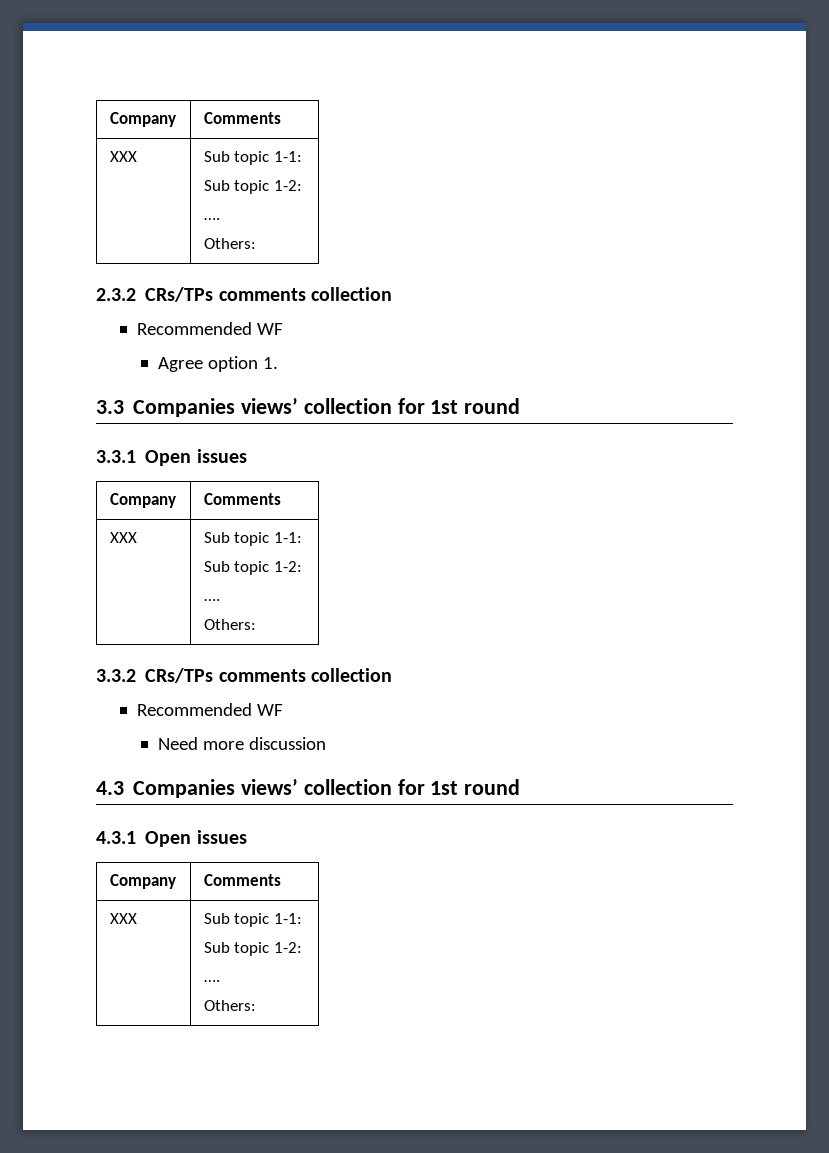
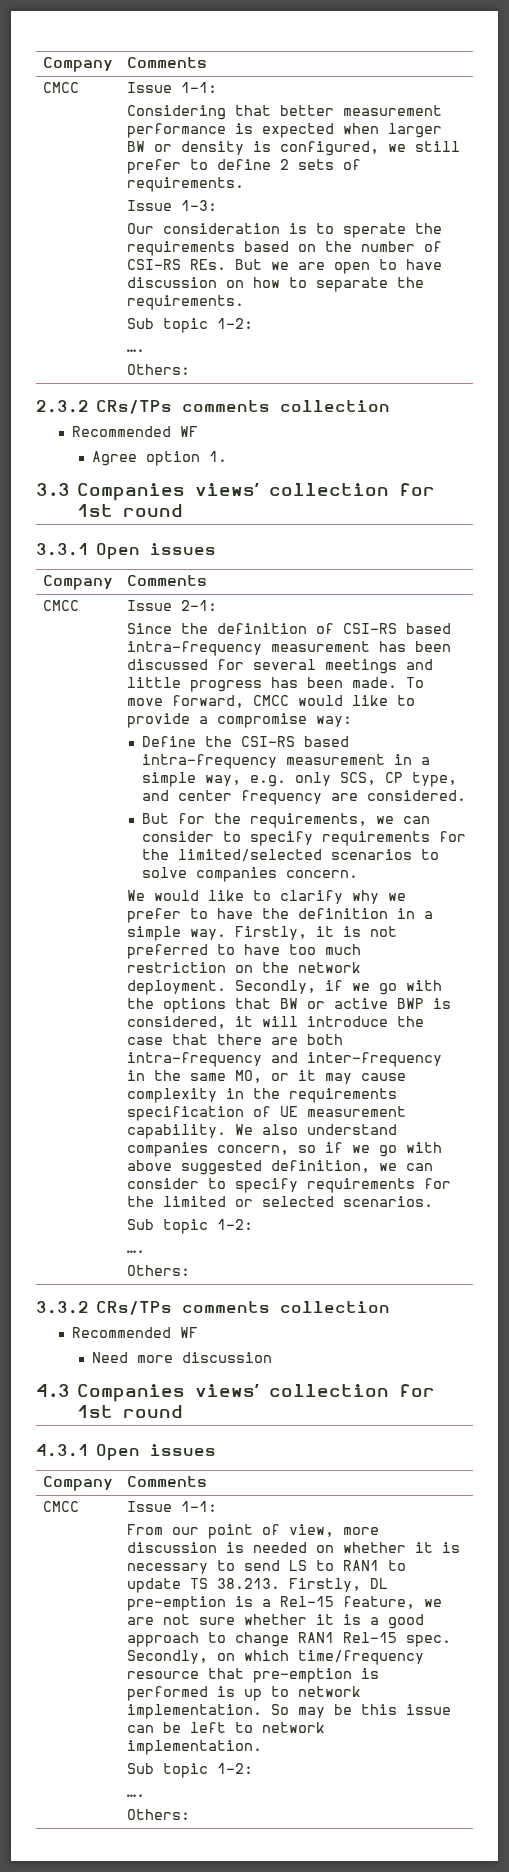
[109,112,176,127] [203,112,281,124] [109,151,137,162] [203,151,302,165] Company | Comments // XXX | Sub topic 1-1: -> [42,57,113,72] [126,57,207,68] [42,82,79,93] [126,82,217,93] [126,105,442,120] [126,123,442,138] [126,141,460,156] [126,159,361,174] [126,177,244,192] [126,200,217,211] [126,223,442,238] [126,241,442,256] [126,259,442,274] [126,277,424,292] [126,295,244,310] Company | Comments // CMCC | Issue 1-1: // Considering that better measurement performance is expected when larger BW or density is configured, we still prefer to define 2 sets of requirements. // Issue 1-3: // Our consideration is to sperate the requirements based on the number of CSI-RS REs. But we are open to have discussion on how to separate the requirements.
[109,532,137,543] [203,532,302,546] XXX | Sub topic 1-1: -> [42,600,79,611] [126,600,217,611] [126,623,451,634] [126,641,451,656] [126,659,433,674] [126,677,424,692] [126,695,415,708] [126,713,352,728] [142,736,350,747] [142,754,431,769] [142,772,458,787] [142,790,467,805] [142,813,431,828] [142,831,467,846] [142,849,440,862] [142,867,359,882] [126,890,406,904] [126,908,433,923] [126,926,397,941] [126,944,361,959] [126,962,361,973] [126,980,442,995] [126,998,451,1013] [126,1016,424,1029] [126,1034,343,1045] [126,1052,442,1067] [126,1070,406,1084] [126,1088,397,1103] [126,1106,406,1121] [126,1124,397,1139] [126,1142,442,1157] [126,1160,433,1175] [126,1178,451,1193] [126,1196,433,1207] CMCC | Issue 2-1: // Since the definition of CSI-RS based intra-frequency measurement has been discussed for several meetings and little progress has been made. To move forward, CMCC would like to provide a compromise way: // Define the CSI-RS based intra-frequency measurement in a simple way, e.g. only SCS, CP type, and center frequency are considered. // But for the requirements, we can consider to specify requirements for the limited/selected scenarios to solve companies concern. // We would like to clarify why we prefer to have the definition in a simple way. Firstly, it is not preferred to have too much restriction on the network deployment. Secondly, if we go with the options that BW or active BWP is considered, it will introduce the case that there are both intra-frequency and inter-frequency in the same MO, or it may cause complexity in the requirements specification of UE measurement capability. We also understand companies concern, so if we go with above suggested definition, we can consider to specify requirements for the limited or selected scenarios.
[109,913,137,924] [203,913,302,927] XXX | Sub topic 1-1: -> [42,1501,79,1512] [126,1501,217,1512] [126,1524,379,1539] [126,1542,460,1553] [126,1560,406,1574] [126,1578,388,1593] [126,1596,442,1611] [126,1614,424,1629] [126,1632,451,1647] [126,1650,424,1665] [126,1668,379,1683] [126,1686,361,1701] [126,1704,451,1719] [126,1722,325,1733] [126,1740,262,1755] CMCC | Issue 1-1: // From our point of view, more discussion is needed on whether it is necessary to send LS to RAN1 to update TS 38.213. Firstly, DL pre-emption is a Rel-15 feature, we are not sure whether it is a good approach to change RAN1 Rel-15 spec. Secondly, on which time/frequency resource that pre-emption is performed is up to network implementation. So may be this issue can be left to network implementation.

